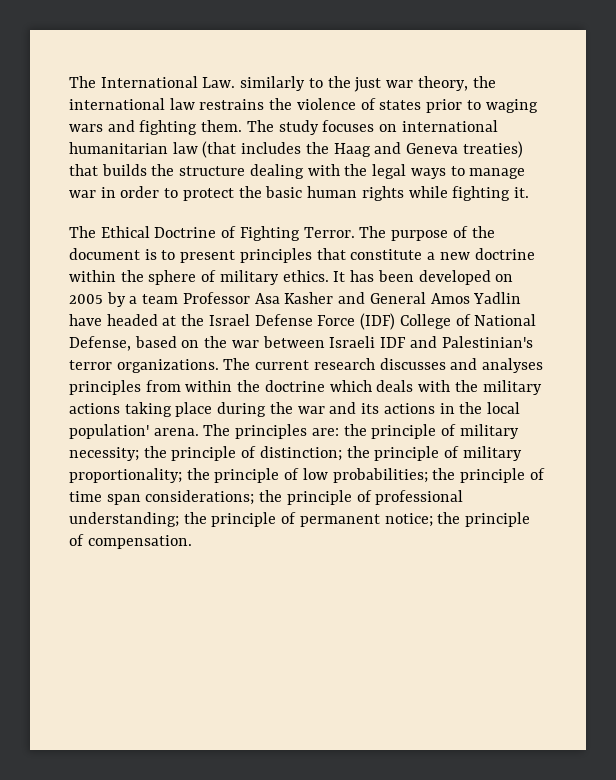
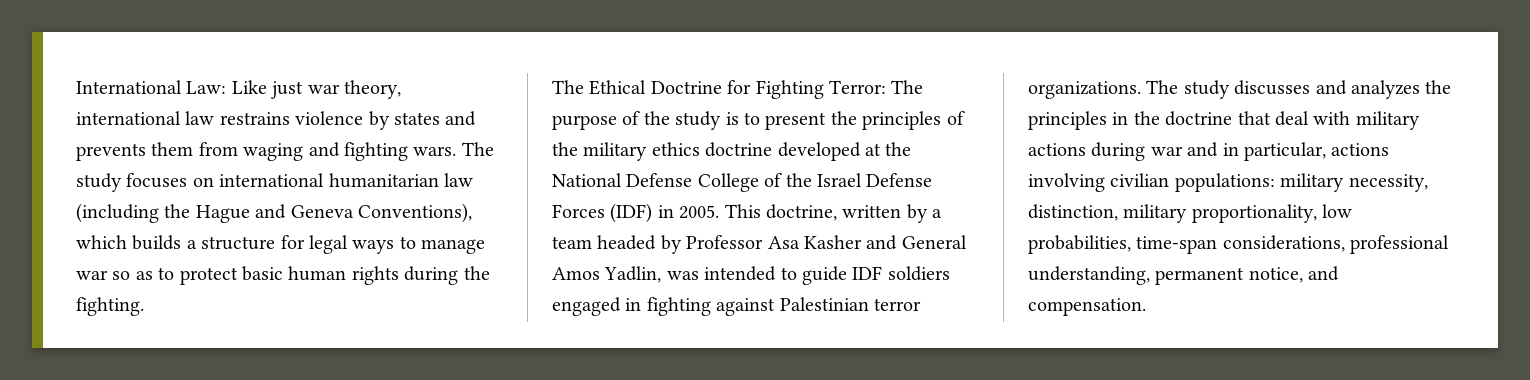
[69,76,351,91] The International Law. similarly to the -> [76,80,267,94] International Law: Like
[472,76,496,88] the -> (401, 89) none
[269,98,538,113] [69,124,103,132] the violence of states prior to waging wars -> [295,111,477,130] [76,142,304,161] violence by states and prevents them from waging
[201,120,243,132] them. -> [413,146,457,156] wars.
[202,141,523,158] [69,164,368,179] (that includes the Haag and Geneva treaties) that builds the structure dealing with the -> [76,203,472,223] [76,235,305,250] (including the Hague and Geneva Conventions), which builds a structure for
[100,186,160,198] in order -> [112,271,153,280] so as
[238,186,262,198] the -> (238, 276) none
[408,186,529,201] while fighting it. -> [404,266,490,285] [76,297,144,316] during the fighting.
[221,226,355,241] of Fighting Terror. -> [727,80,886,99] for Fighting Terror:
[69,248,140,260] document -> [675,111,722,130] study
[239,248,535,263] [69,270,514,285] [69,294,103,304] principles that constitute a new doctrine within the sphere of military ethics. It has been developed on 2005 -> [830,111,965,130] [552,142,912,161] [552,173,933,192] [552,203,902,223] the principles of the military ethics doctrine developed at the National Defense College of the Israel Defense Forces (IDF) in 2005. This doctrine, written
(179, 299) none -> [597,235,682,254] headed by
[473,292,522,304] [69,313,537,330] [69,336,533,351] [69,358,544,373] [69,380,542,395] [69,402,520,417] [69,424,519,439] [69,446,522,461] [69,468,545,483] [69,490,464,505] [69,512,531,527] [69,534,84,546] Yadlin have headed at the Israel Defense Force (IDF) College of National Defense, based on the war between Israeli IDF and Palestinian's terror organizations. The current research discusses and analyses principles from within the doctrine which deals with the military actions taking place during the war and its actions in the local population' arena. The principles are: the principle of military necessity; the principle of distinction; the principle of military proportionality; the principle of low probabilities; the principle of time span considerations; the principle of professional understanding; the principle of permanent notice; the principle of -> [604,266,950,285] [552,297,921,316] [1028,80,1452,99] [1028,111,1420,130] [1028,142,1390,161] [1028,173,1428,192] [1028,204,1353,223] [1028,235,1450,254] [1028,266,1340,285] Yadlin, was intended to guide IDF soldiers engaged in fighting against Palestinian terror organizations. The study discusses and analyzes the principles in the doctrine that deal with military actions during war and in particular, actions involving civilian populations: military necessity, distinction, military proportionality, low probabilities, time-span considerations, professional understanding, permanent notice, and

